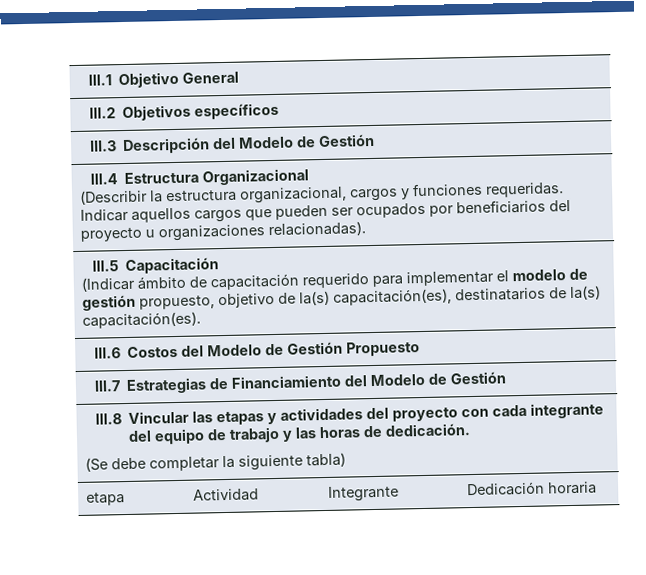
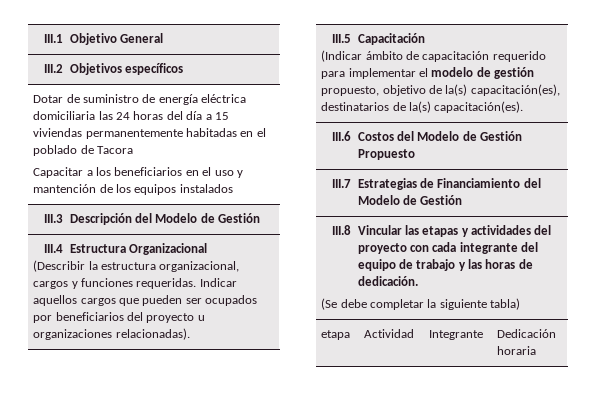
(280, 111) none -> [33,94,247,105] [33,111,229,120] [33,128,266,139] [33,145,133,156] [33,167,243,178] [33,184,233,195] // Dotar de suministro de energía eléctrica domiciliaria las 24 horas del día a 15 viviendas permanentemente habitadas en el poblado de Tacora // Capacitar a los beneficiarios en el uso y mantención de los equipos instalados

